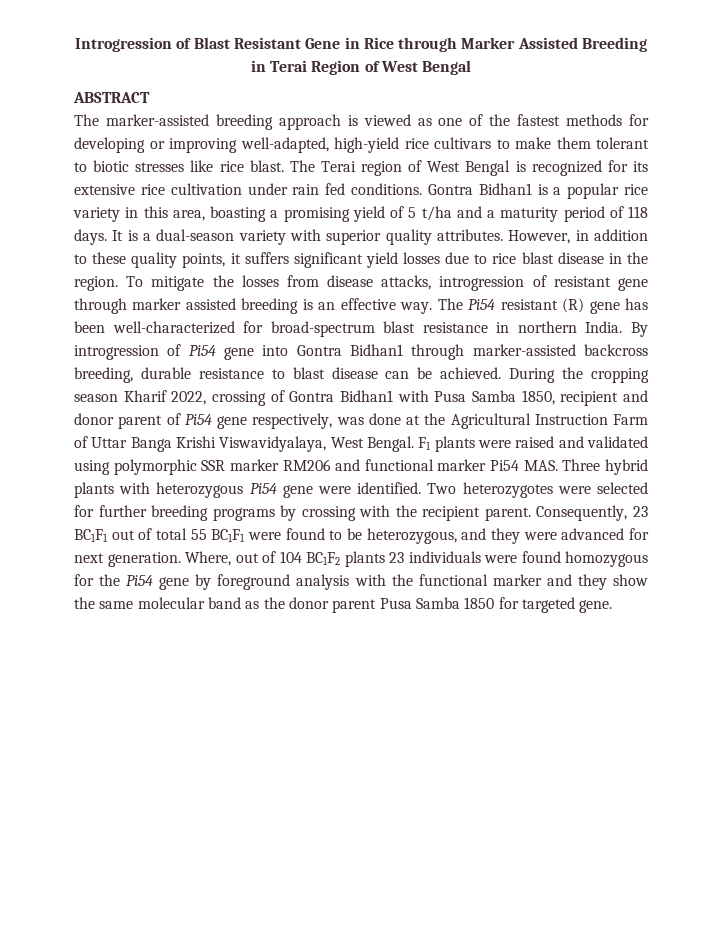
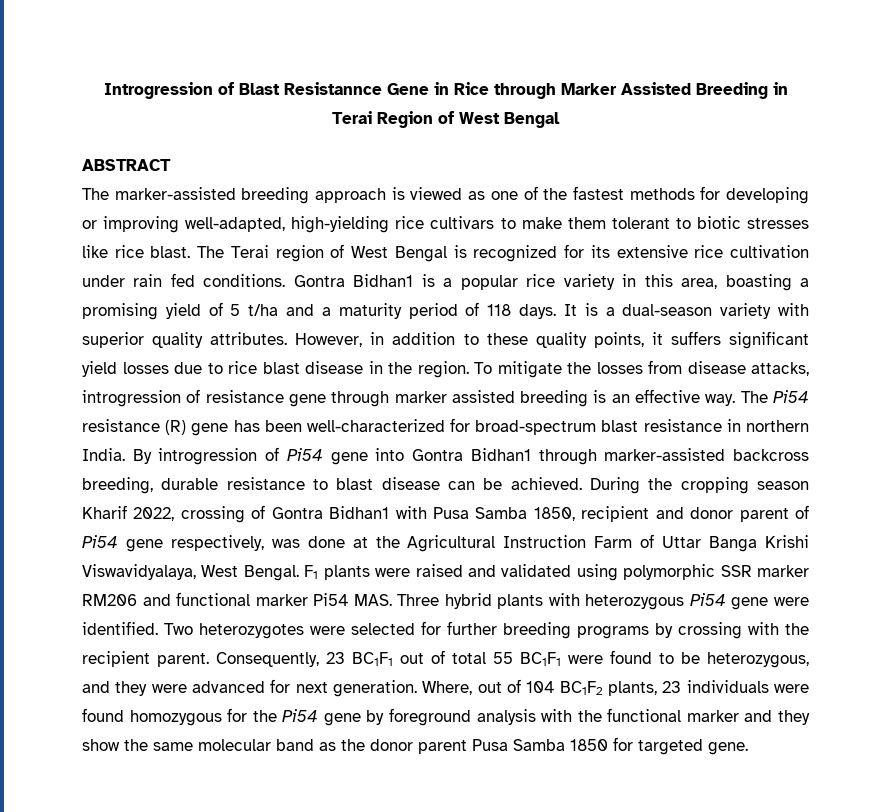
[233,37,301,49] Resistant -> [283,82,382,95] Resistannce
[334,137,399,153] high-yield -> [291,216,390,233] high-yielding
[553,276,611,287] resistant -> [205,390,284,403] resistance
[500,299,558,310] resistant -> [82,419,160,432] resistance
[344,551,385,567] plants -> [607,681,657,696] plants,

